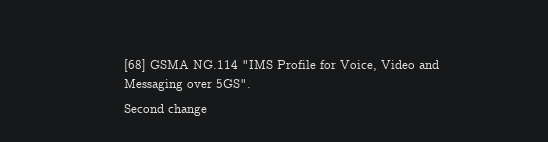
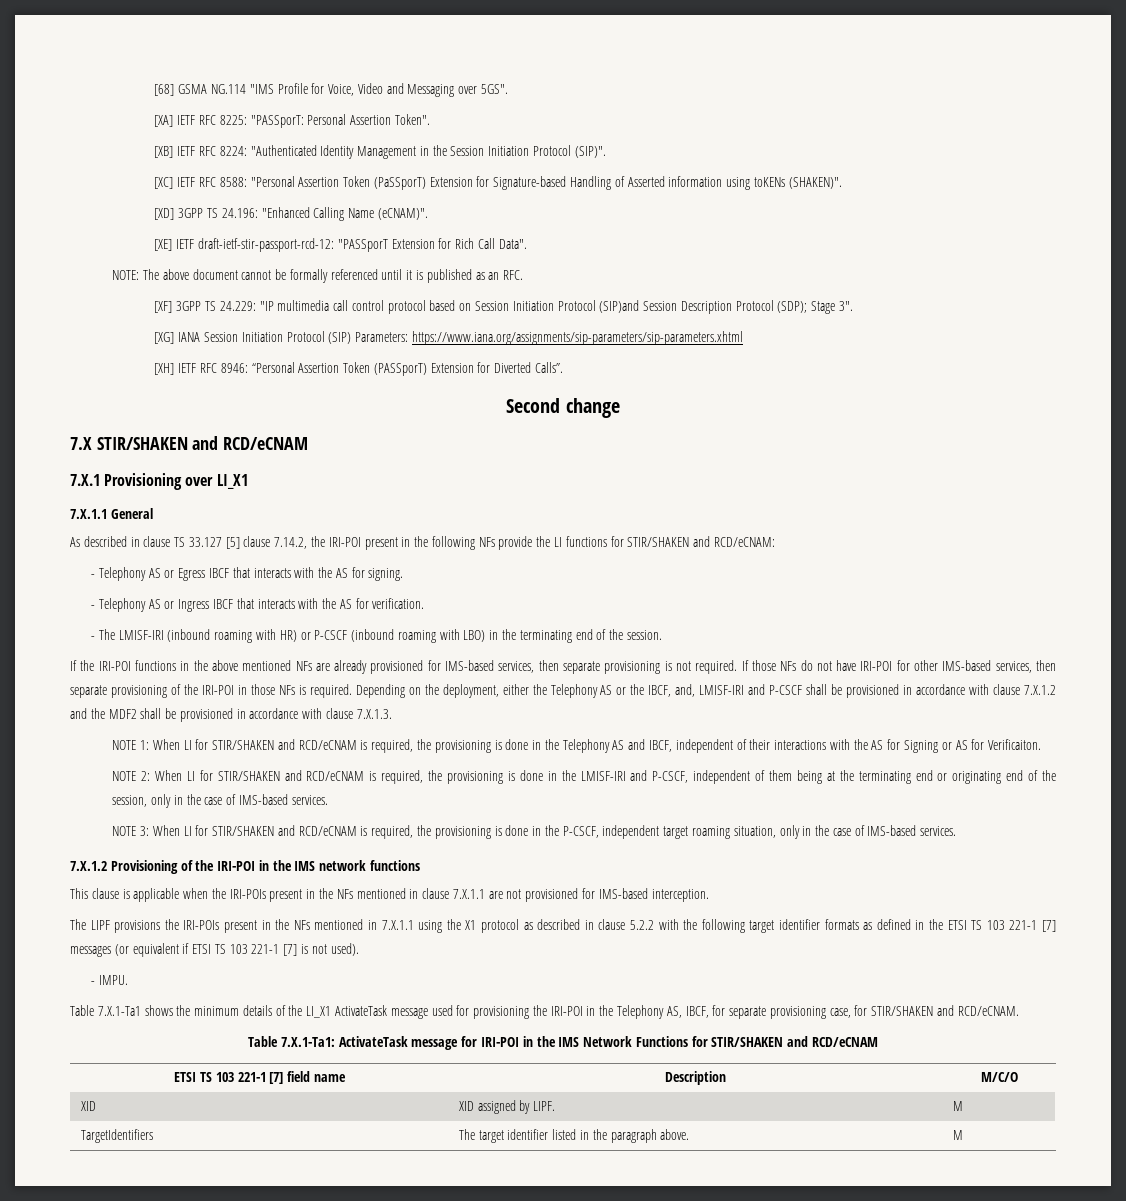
[124,104,208,116] Second change -> [154,114,430,128] [154,145,606,159] [154,176,842,190] [154,207,428,221] [154,238,527,252] [112,269,524,283] [154,300,853,314] [154,331,743,345] [154,362,563,376] [506,398,620,418] [70,436,309,450] [70,473,248,490] [70,508,153,519] [70,536,775,550] [91,567,404,581] [91,598,425,612] [91,629,662,643] [70,660,1056,674] [70,684,1056,698] [70,708,392,722] [112,739,1042,753] [112,770,1057,784] [112,794,328,808] [112,825,957,839] [70,860,421,874] [70,888,709,902] [70,919,1057,933] [70,943,359,957] [91,975,128,985] [70,1005,1019,1019] [248,1036,878,1050] [174,1071,346,1084] [665,1071,726,1085] [980,1072,1018,1082] [80,1101,96,1111] [458,1100,556,1114] [952,1101,963,1111] [80,1129,153,1143] [458,1129,690,1143] [952,1130,963,1140] [XA] IETF RFC 8225: "PASSporT: Personal Assertion Token". // [XB] IETF RFC 8224: "Authenticated Identity Management in the Session Initiation Protocol (SIP)". // [XC] IETF RFC 8588: "Personal Assertion Token (PaSSporT) Extension for Signature-based Handling of Asserted information using toKENs (SHAKEN)". // [XD] 3GPP TS 24.196: "Enhanced Calling Name (eCNAM)". // [XE] IETF draft-ietf-stir-passport-rcd-12: "PASSporT Extension for Rich Call Data". // NOTE: The above document cannot be formally referenced until it is published as an RFC. // [XF] 3GPP TS 24.229: "IP multimedia call control protocol based on Session Initiation Protocol (SIP)and Session Description Protocol (SDP); Stage 3". // [XG] IANA Session Initiation Protocol (SIP) Parameters: https://www.iana.org/assignments/sip-parameters/sip-parameters.xhtml // [XH] IETF RFC 8946: “Personal Assertion Token (PASSporT) Extension for Diverted Calls”. // Second change // 7.X STIR/SHAKEN and RCD/eCNAM // 7.X.1 Provisioning over LI_X1 // 7.X.1.1 General // As described in clause TS 33.127 [5] clause 7.14.2, the IRI-POI present in the following NFs provide the LI functions for STIR/SHAKEN and RCD/eCNAM: // - Telephony AS or Egress IBCF that interacts with the AS for signing. // - Telephony AS or Ingress IBCF that interacts with the AS for verification. // - The LMISF-IRI (inbound roaming with HR) or P-CSCF (inbound roaming with LBO) in the terminating end of the session. // If the IRI-POI functions in the above mentioned NFs are already provisioned for IMS-based services, then separate provisioning is not required. If those NFs do not have IRI-POI for other IMS-based services, then separate provisioning of the IRI-POI in those NFs is required. Depending on the deployment, either the Telephony AS or the IBCF, and, LMISF-IRI and P-CSCF shall be provisioned in accordance with clause 7.X.1.2 and the MDF2 shall be provisioned in accordance with clause 7.X.1.3. // NOTE 1: When LI for STIR/SHAKEN and RCD/eCNAM is required, the provisioning is done in the Telephony AS and IBCF, independent of their interactions with the AS for Signing or AS for Verificaiton. // NOTE 2: When LI for STIR/SHAKEN and RCD/eCNAM is required, the provisioning is done in the LMISF-IRI and P-CSCF, independent of them being at the terminating end or originating end of the session, only in the case of IMS-based services. // NOTE 3: When LI for STIR/SHAKEN and RCD/eCNAM is required, the provisioning is done in the P-CSCF, independent target roaming situation, only in the case of IMS-based services. // 7.X.1.2 Provisioning of the IRI-POI in the IMS network functions // This clause is applicable when the IRI-POIs present in the NFs mentioned in clause 7.X.1.1 are not provisioned for IMS-based interception. // The LIPF provisions the IRI-POIs present in the NFs mentioned in 7.X.1.1 using the X1 protocol as described in clause 5.2.2 with the following target identifier formats as defined in the ETSI TS 103 221-1 [7] messages (or equivalent if ETSI TS 103 221-1 [7] is not used). // - IMPU. // Table 7.X.1-Ta1 shows the minimum details of the LI_X1 ActivateTask message used for provisioning the IRI-POI in the Telephony AS, IBCF, for separate provisioning case, for STIR/SHAKEN and RCD/eCNAM. // Table 7.X.1-Ta1: ActivateTask message for IRI-POI in the IMS Network Functions for STIR/SHAKEN and RCD/eCNAM // ETSI TS 103 221-1 [7] field name | Description | M/C/O // XID | XID assigned by LIPF. | M // TargetIdentifiers | The target identifier listed in the paragraph above. | M

